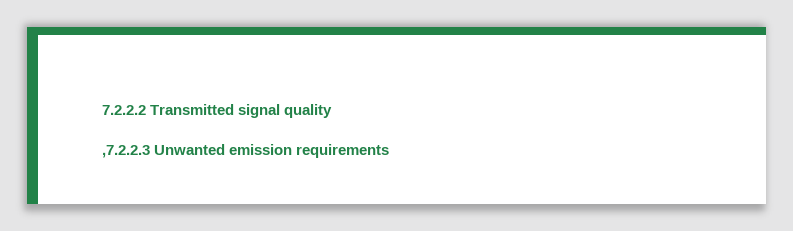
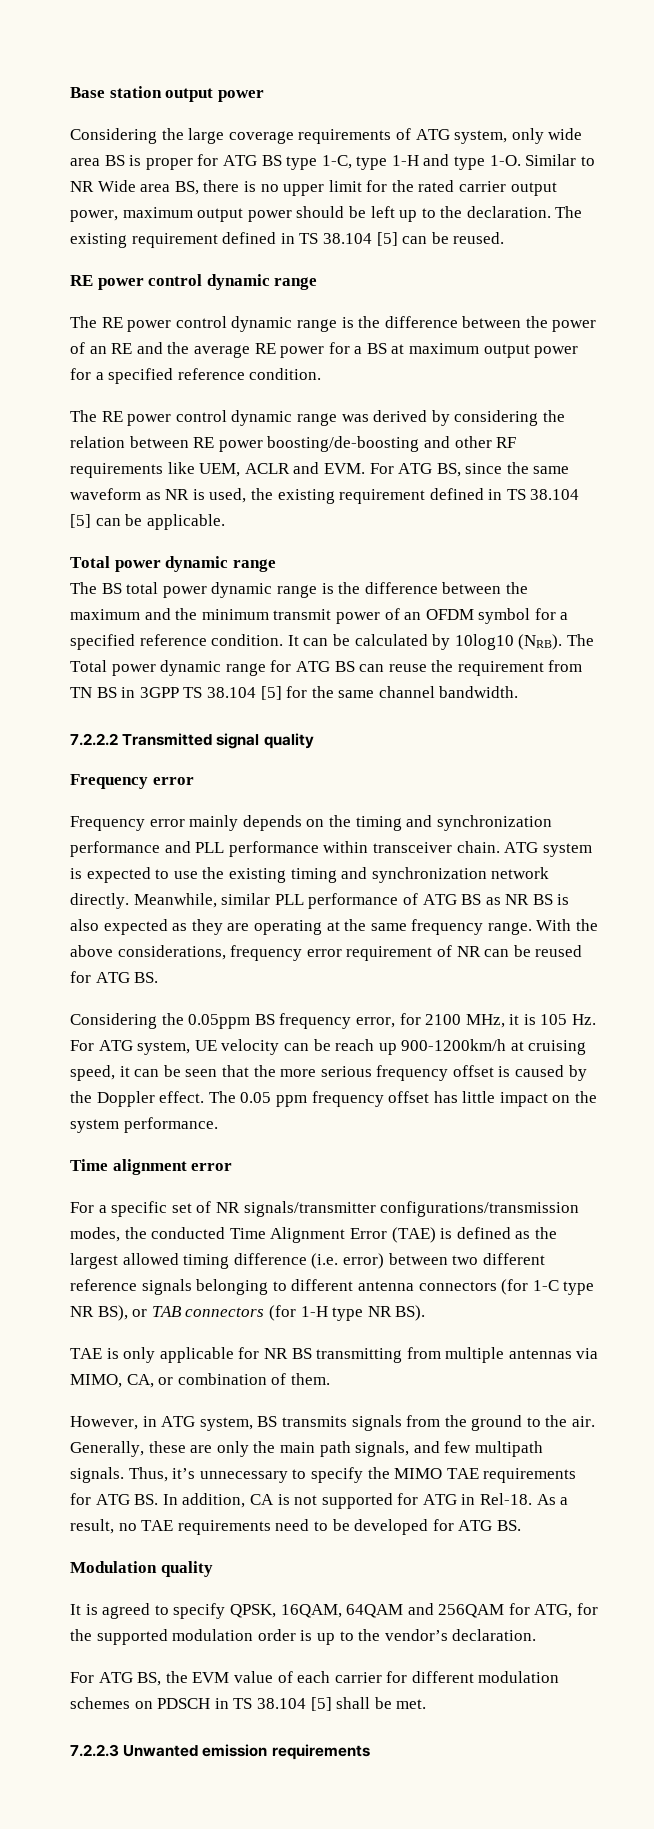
[102,104,333,118] [102,145,150,158] 7.2.2.2 Transmitted signal quality // ,7.2.2.3 -> [70,86,264,102] [70,128,583,144] [70,154,595,170] [70,180,557,196] [70,206,583,222] [70,232,505,248] [70,274,318,290] [70,316,597,332] [70,342,579,358] [70,368,322,384] [70,410,565,426] [70,436,517,452] [70,462,570,478] [70,488,580,504] [70,514,225,530] [70,556,276,572] [70,582,528,598] [70,608,569,624] [70,634,594,650] [70,660,583,676] [70,686,519,700] [70,733,314,749] [70,774,194,789] [70,815,552,831] [70,841,592,857] [70,867,550,883] [70,893,570,909] [70,919,599,935] [70,945,583,961] [70,971,159,983] [70,1013,597,1029] [70,1039,587,1055] [70,1065,587,1081] [70,1091,598,1107] [70,1117,218,1133] [70,1159,233,1175] [70,1201,580,1217] [70,1227,557,1243] [70,1253,545,1269] [70,1279,595,1295] [70,1305,426,1321] [70,1347,599,1363] [70,1373,330,1388] [70,1415,596,1431] [70,1441,543,1457] [70,1467,577,1483] [70,1493,569,1509] [70,1519,521,1535] [70,1561,213,1577] [70,1603,599,1619] [70,1629,537,1645] [70,1671,560,1686] [70,1697,427,1711] [70,1744,119,1757] Base station output power // Considering the large coverage requirements of ATG system, only wide area BS is proper for ATG BS type 1-C, type 1-H and type 1-O. Similar to NR Wide area BS, there is no upper limit for the rated carrier output power, maximum output power should be left up to the declaration. The existing requirement defined in TS 38.104 [5] can be reused. // RE power control dynamic range // The RE power control dynamic range is the difference between the power of an RE and the average RE power for a BS at maximum output power for a specified reference condition. // The RE power control dynamic range was derived by considering the relation between RE power boosting/de-boosting and other RF requirements like UEM, ACLR and EVM. For ATG BS, since the same waveform as NR is used, the existing requirement defined in TS 38.104 [5] can be applicable. // Total power dynamic range // The BS total power dynamic range is the difference between the maximum and the minimum transmit power of an OFDM symbol for a specified reference condition. It can be calculated by 10log10 (NRB). The Total power dynamic range for ATG BS can reuse the requirement from TN BS in 3GPP TS 38.104 [5] for the same channel bandwidth. // 7.2.2.2 Transmitted signal quality // Frequency error // Frequency error mainly depends on the timing and synchronization performance and PLL performance within transceiver chain. ATG system is expected to use the existing timing and synchronization network directly. Meanwhile, similar PLL performance of ATG BS as NR BS is also expected as they are operating at the same frequency range. With the above considerations, frequency error requirement of NR can be reused for ATG BS. // Considering the 0.05ppm BS frequency error, for 2100 MHz, it is 105 Hz. For ATG system, UE velocity can be reach up 900-1200km/h at cruising speed, it can be seen that the more serious frequency offset is caused by the Doppler effect. The 0.05 ppm frequency offset has little impact on the system performance. // Time alignment error // For a specific set of NR signals/transmitter configurations/transmission modes, the conducted Time Alignment Error (TAE) is defined as the largest allowed timing difference (i.e. error) between two different reference signals belonging to different antenna connectors (for 1-C type NR BS), or TAB connectors (for 1-H type NR BS). // TAE is only applicable for NR BS transmitting from multiple antennas via MIMO, CA, or combination of them. // However, in ATG system, BS transmits signals from the ground to the air. Generally, these are only the main path signals, and few multipath signals. Thus, it’s unnecessary to specify the MIMO TAE requirements for ATG BS. In addition, CA is not supported for ATG in Rel-18. As a result, no TAE requirements need to be developed for ATG BS. // Modulation quality // It is agreed to specify QPSK, 16QAM, 64QAM and 256QAM for ATG, for the supported modulation order is up to the vendor’s declaration. // For ATG BS, the EVM value of each carrier for different modulation schemes on PDSCH in TS 38.104 [5] shall be met. // 7.2.2.3

